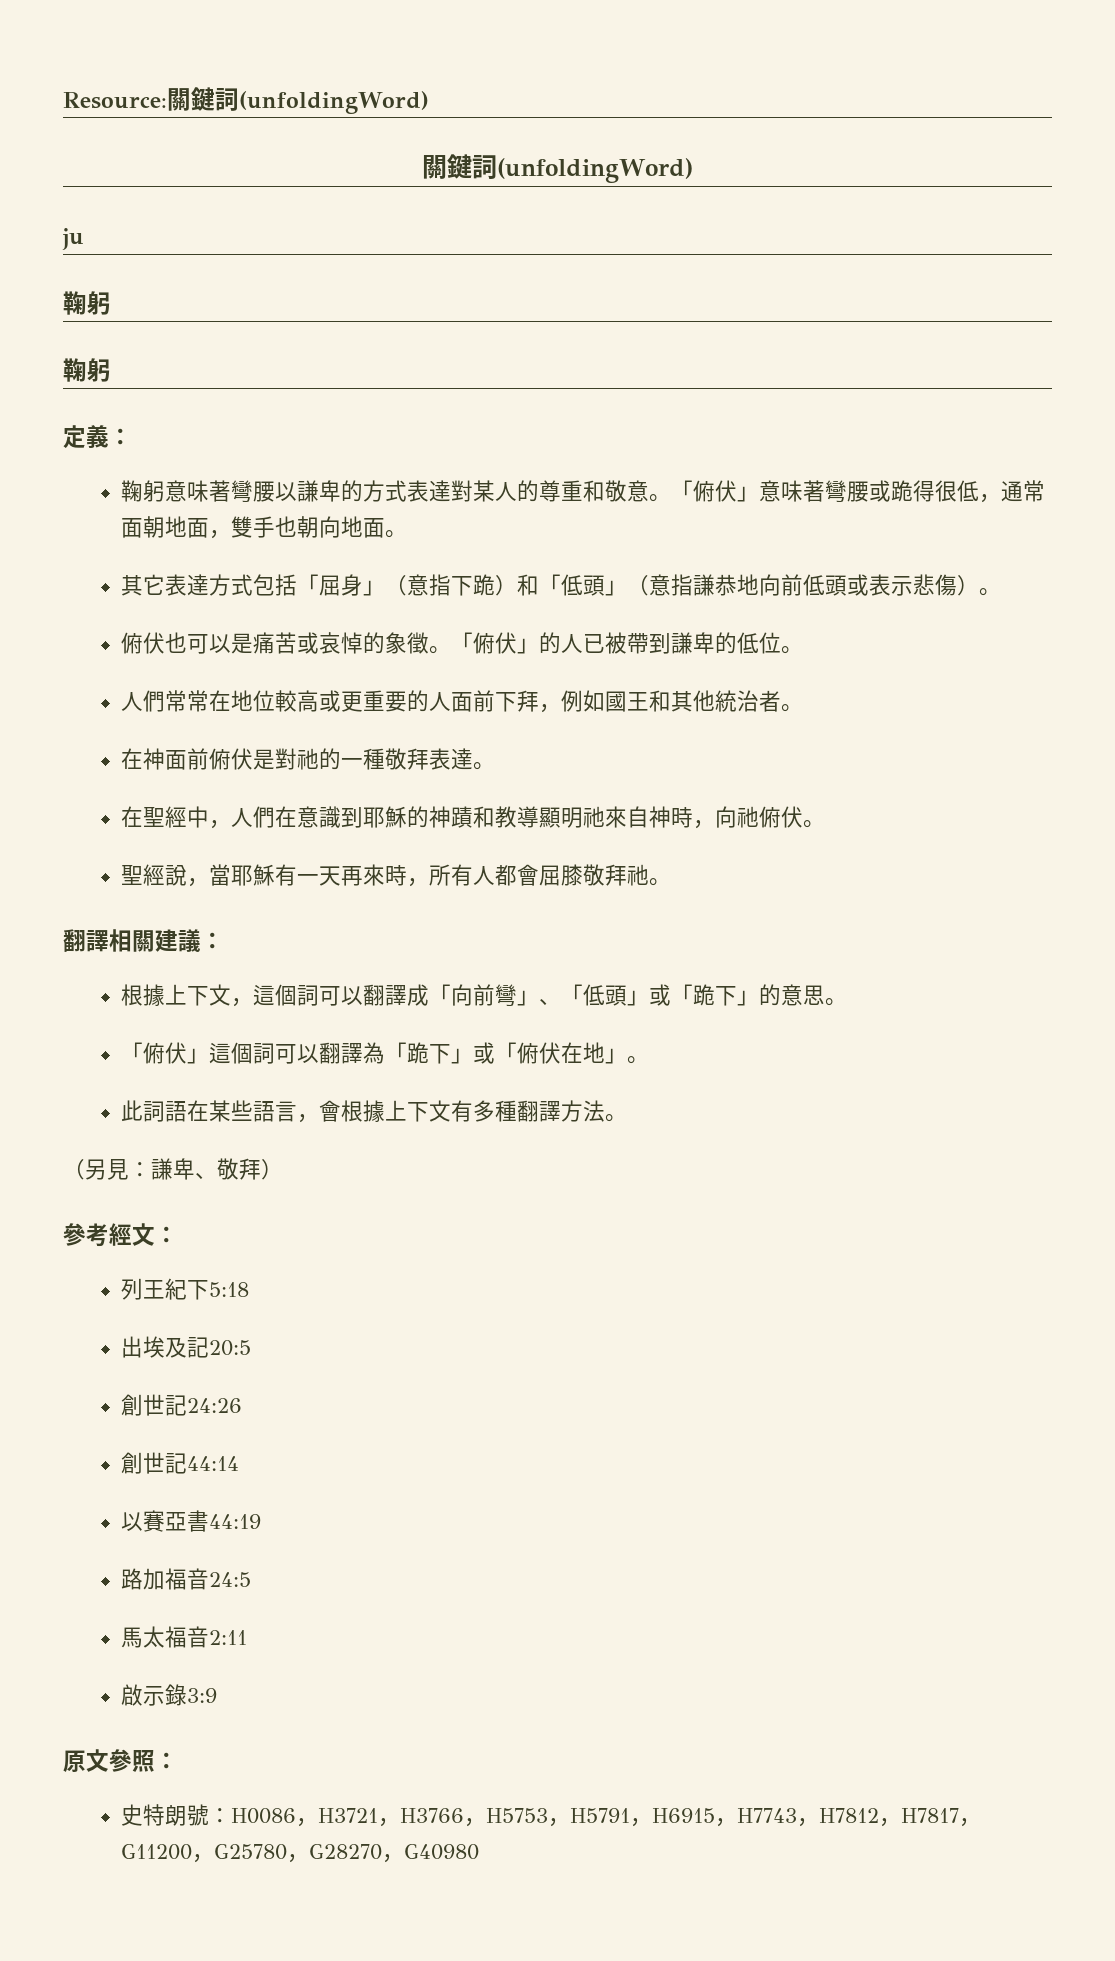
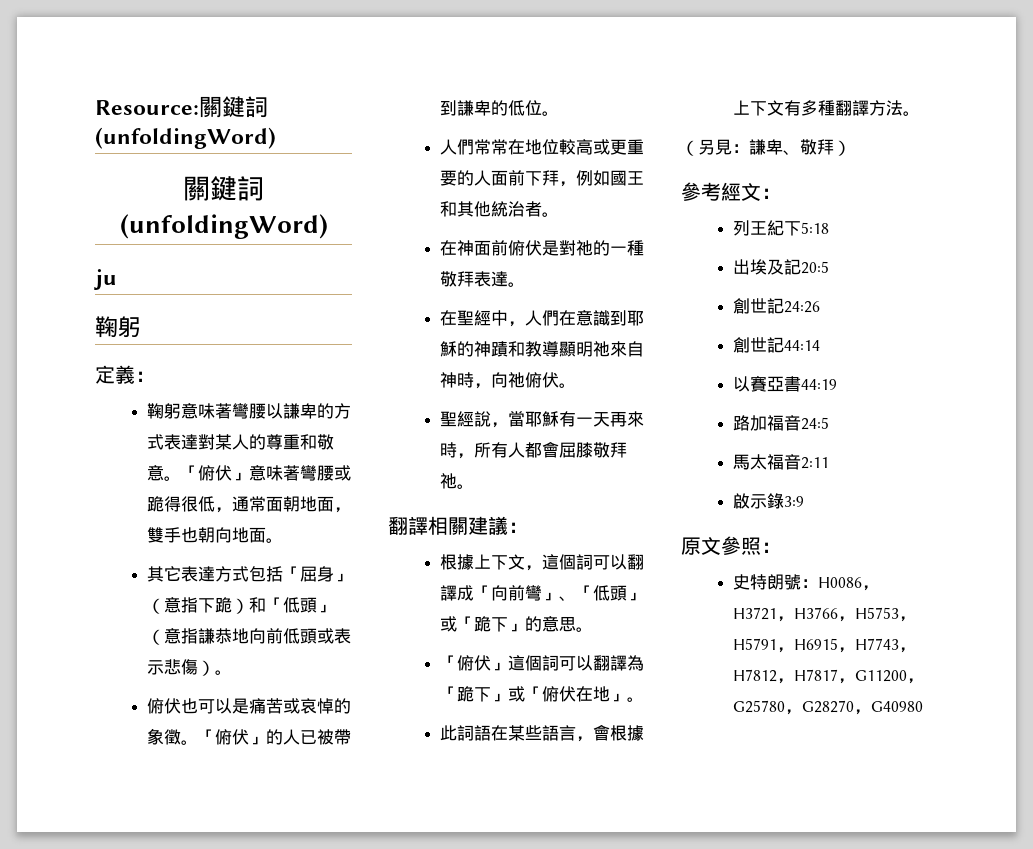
[63,358,111,382] // 鞠躬 -> (141, 327) none

